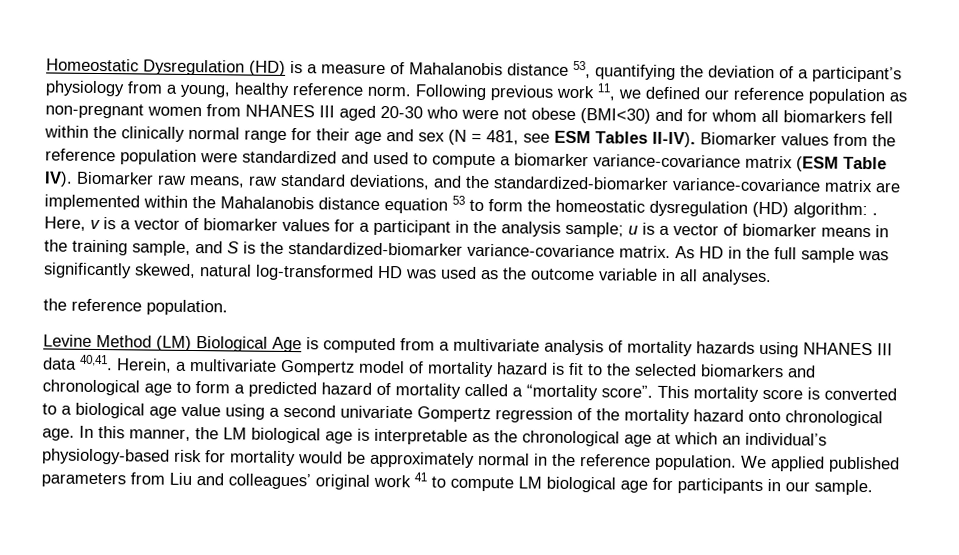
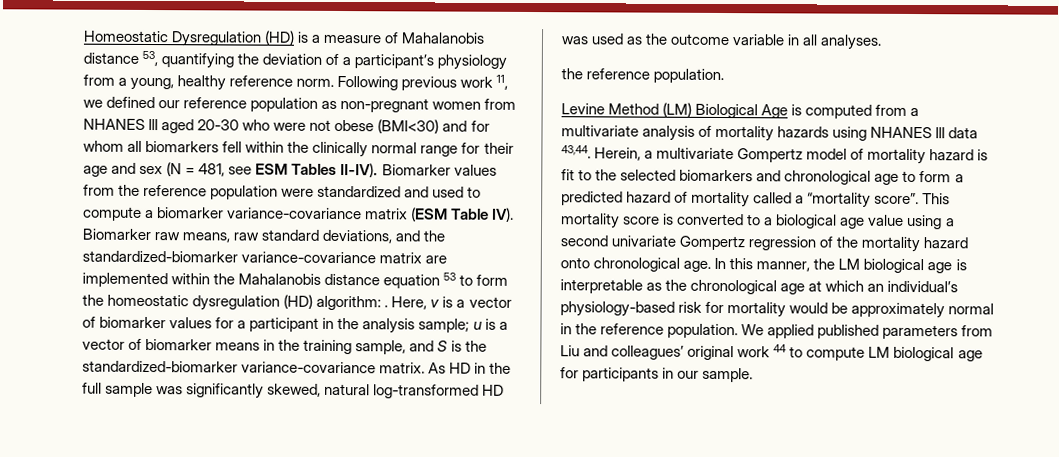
[80,354,113,371] 40,41. -> [561,145,591,159] 43,44.
[414,472,427,482] 41 -> [773,344,788,353] 44

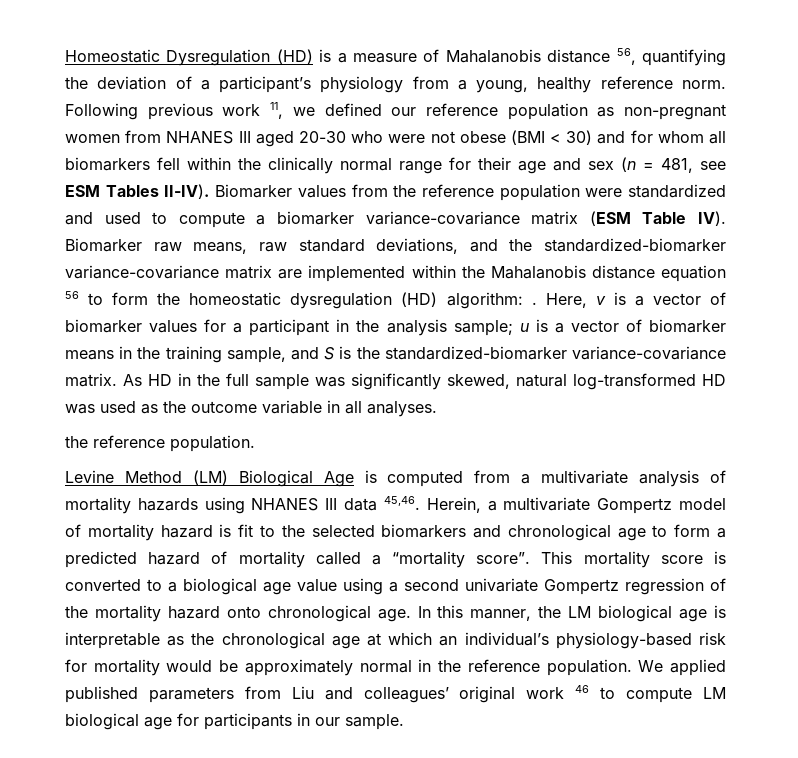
[142,50,159,67] 53, -> [616,48,636,65] 56,
[377,119,440,134] (BMI<30) -> [510,130,593,145] (BMI < 30)
[166,162,183,177] (N -> [621,157,636,172] (n
[443,272,457,281] 53 -> [65,291,79,299] 56
[561,145,591,159] 43,44. -> [383,496,420,510] 45,46.
[773,344,788,353] 44 -> [575,685,590,693] 46

